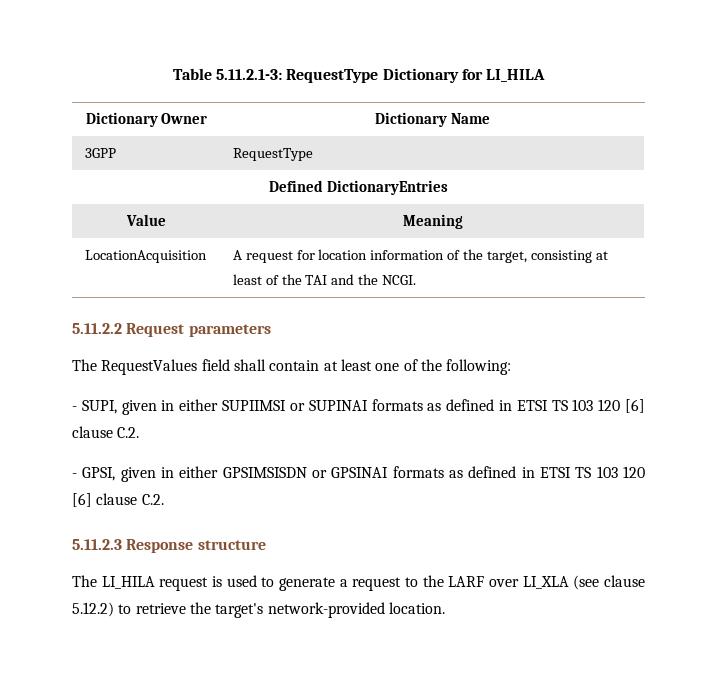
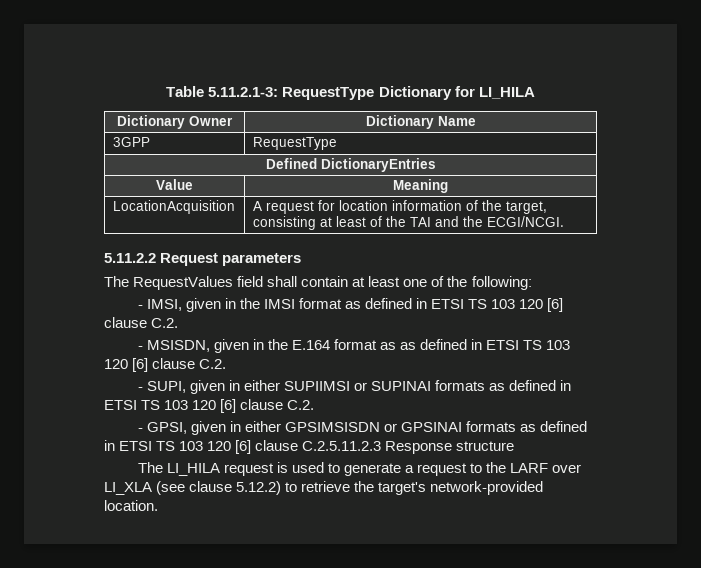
[382,275,417,285] NCGI. -> [486,216,564,227] ECGI/NCGI.
(512, 367) none -> [137,298,564,312] [104,317,179,328] [137,339,571,353] [104,358,227,372] // - IMSI, given in the IMSI format as defined in ETSI TS 103 120 [6] clause C.2. // - MSISDN, given in the E.164 format as as defined in ETSI TS 103 120 [6] clause C.2.
[141,494,164,505] [72,539,122,550] C.2. // 5.11.2.3 -> [302,441,382,451] C.2.5.11.2.3

